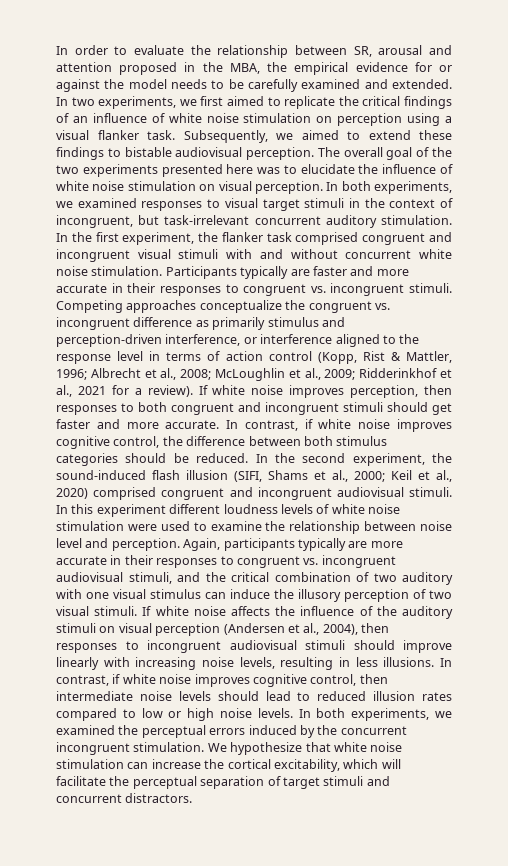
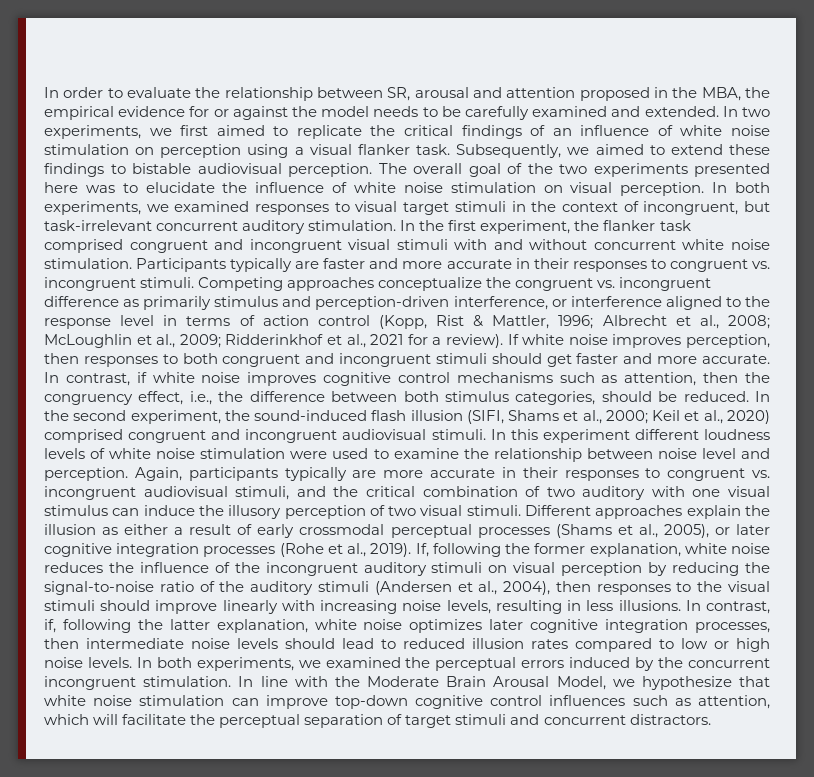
[113,436,160,448] control, -> [397,372,770,386] [44,391,212,405] control mechanisms such as attention, then the congruency effect, i.e.,
[56,453,118,466] categories -> [515,391,596,405] categories,
[142,606,270,616] If white noise affects -> [525,505,770,519] [44,524,771,538] [44,543,771,557] [44,562,103,573] Different approaches explain the illusion as either a result of early crossmodal perceptual processes (Shams et al., 2005), or later cognitive integration processes (Rohe et al., 2019). If, following the former explanation, white noise reduces
(397, 611) none -> [265,562,358,576] incongruent
(221, 629) none -> [648,562,770,576] [44,581,369,595] by reducing the signal-to-noise ratio of the auditory stimuli
[147,640,297,653] incongruent audiovisual -> [697,581,771,592] the visual
[112,674,357,687] if white noise improves cognitive control, -> [44,619,770,633] if, following the latter explanation, white noise optimizes later cognitive integration processes,
[207,743,227,752] We -> [238,676,635,690] In line with the Moderate Brain Arousal Model, we
[151,759,340,772] increase the cortical excitability, -> [265,695,771,709] improve top-down cognitive control influences such as attention,

